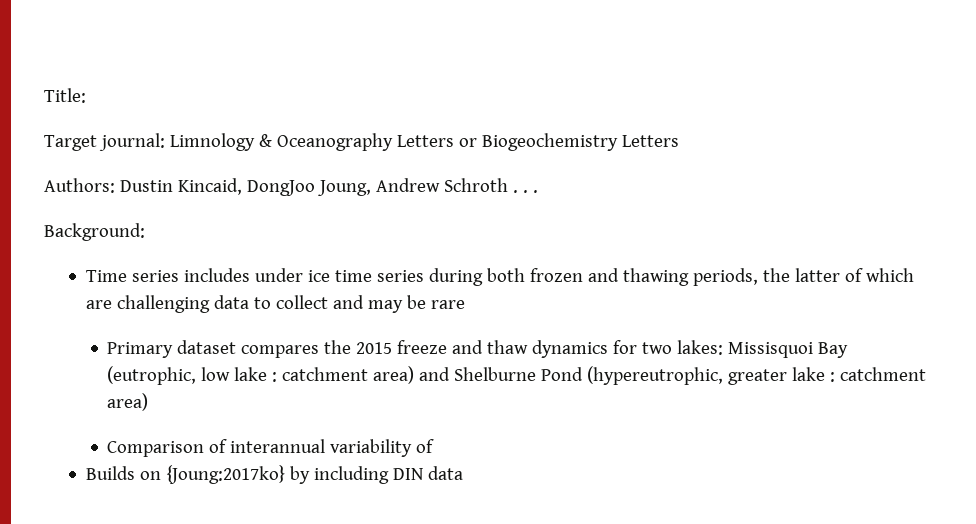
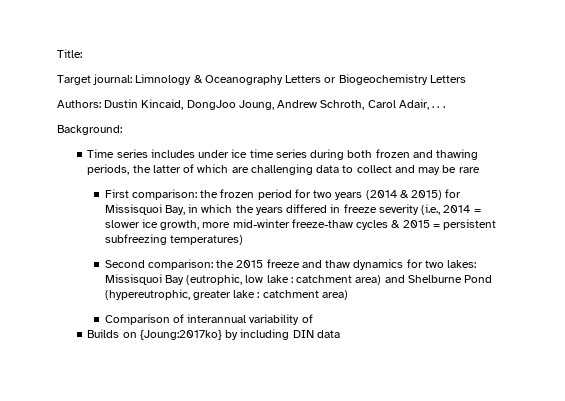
[443,178,508,192] Schroth -> [320,99,429,110] Schroth, Carol Adair,
[107,340,320,358] Primary dataset compares -> [104,189,462,200] [104,204,481,215] [104,219,497,230] [104,234,244,245] [104,259,214,270] First comparison: the frozen period for two years (2014 & 2015) for Missisquoi Bay, in which the years differed in freeze severity (i.e., 2014 = slower ice growth, more mid-winter freeze-thaw cycles & 2015 = persistent subfreezing temperatures) // Second comparison:

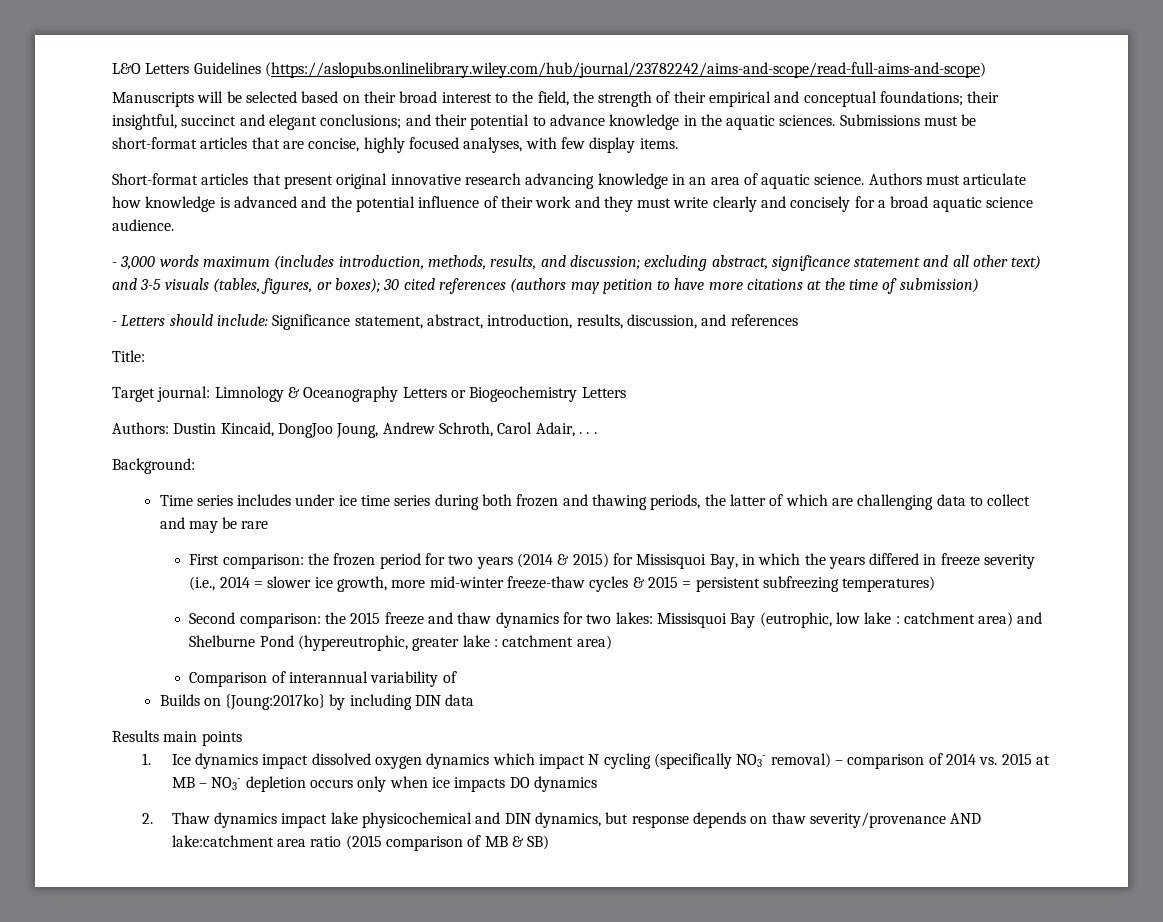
(57, 53) none -> [112,62,986,78] [112,91,1000,107] [112,114,977,130] [112,137,678,153] [112,173,1027,189] [112,196,1034,212] [112,219,174,231] [112,255,1042,271] [112,278,979,294] [112,314,798,330] L&O Letters Guidelines (https://aslopubs.onlinelibrary.wiley.com/hub/journal/23782242/aims-and-scope/read-full-aims-and-scope) // Manuscripts will be selected based on their broad interest to the field, the strength of their empirical and conceptual foundations; their insightful, succinct and elegant conclusions; and their potential to advance knowledge in the aquatic sciences. Submissions must be short-format articles that are concise, highly focused analyses, with few display items. // Short-format articles that present original innovative research advancing knowledge in an area of aquatic science. Authors must articulate how knowledge is advanced and the potential influence of their work and they must write clearly and concisely for a broad aquatic science audience. // - 3,000 words maximum (includes introduction, methods, results, and discussion; excluding abstract, significance statement and all other text) and 3-5 visuals (tables, figures, or boxes); 30 cited references (authors may petition to have more citations at the time of submission) // - Letters should include: Significance statement, abstract, introduction, results, discussion, and references //
(340, 334) none -> [112,730,242,746] [141,753,1050,769] [171,776,598,792] [141,812,982,828] [171,835,550,851] // Results main points // 1. Ice dynamics impact dissolved oxygen dynamics which impact N cycling (specifically NO3- removal) – comparison of 2014 vs. 2015 at MB – NO3- depletion occurs only when ice impacts DO dynamics // 2. Thaw dynamics impact lake physicochemical and DIN dynamics, but response depends on thaw severity/provenance AND lake:catchment area ratio (2015 comparison of MB & SB)

